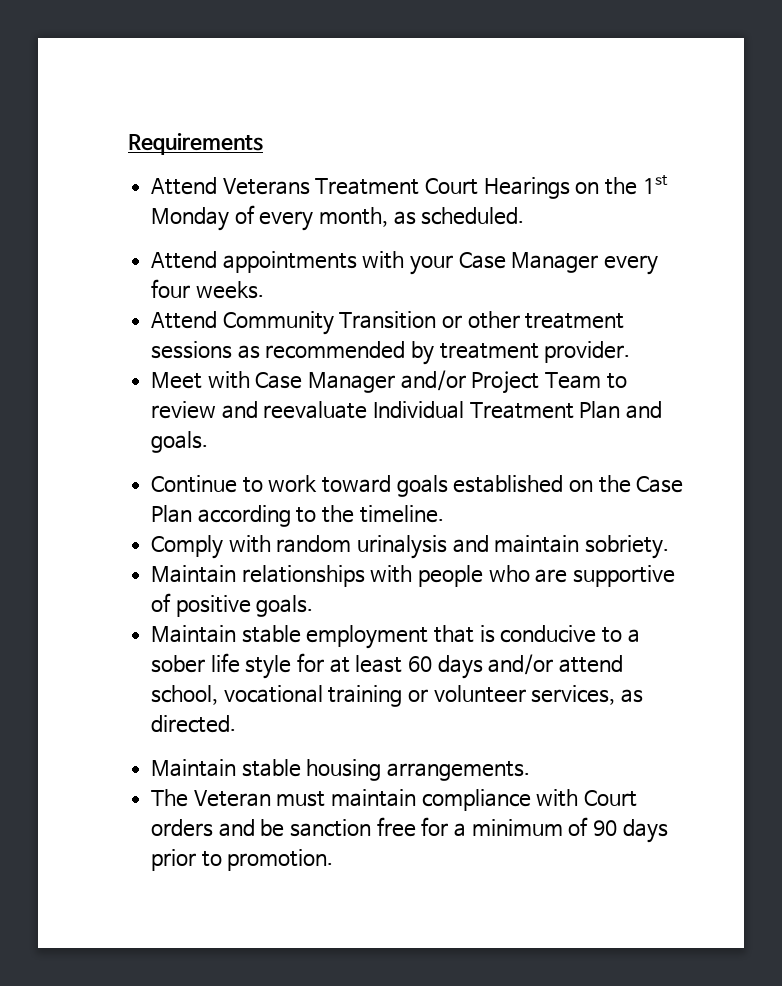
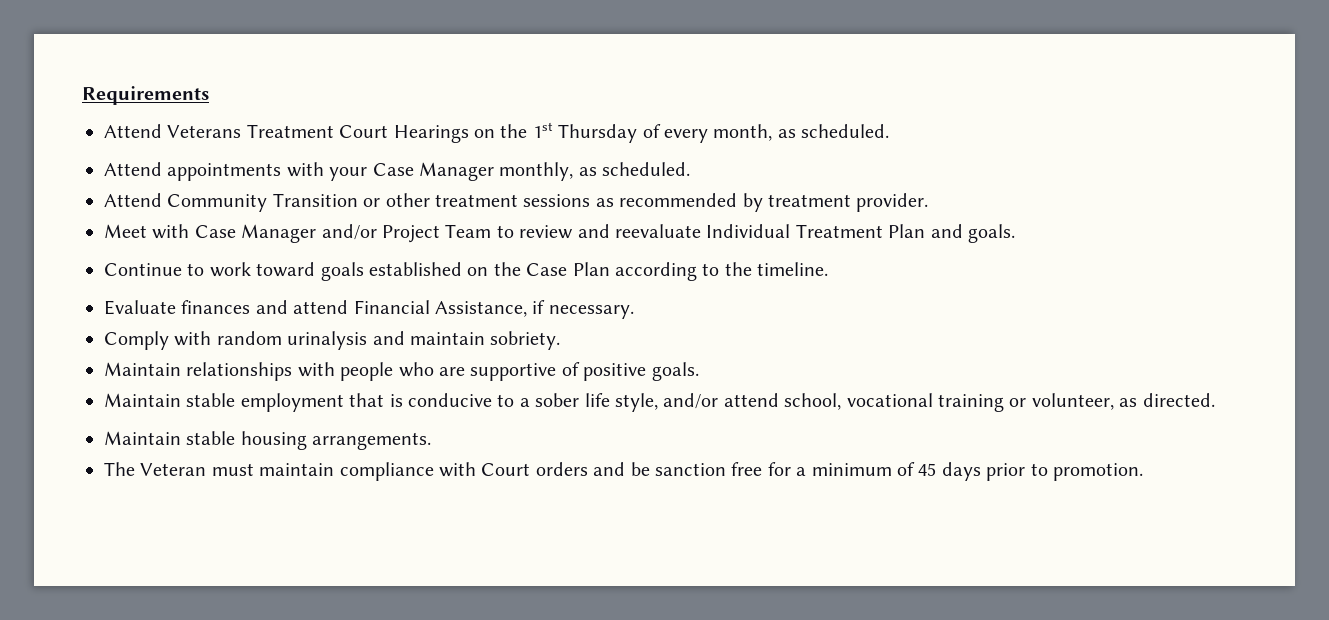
[151,207,230,231] Monday -> [558,124,638,143] Thursday
[604,255,659,275] [151,279,264,299] every four weeks. -> [499,162,691,181] monthly, as scheduled.
(444, 514) none -> [104,300,634,319] // Evaluate finances and attend Financial Assistance, if necessary.
[245,653,483,679] style for at least 60 days -> [614,393,658,412] style,
[433,685,616,705] volunteer services, -> [1031,393,1114,410] volunteer,
[593,820,618,836] 90 -> [918,463,937,476] 45

